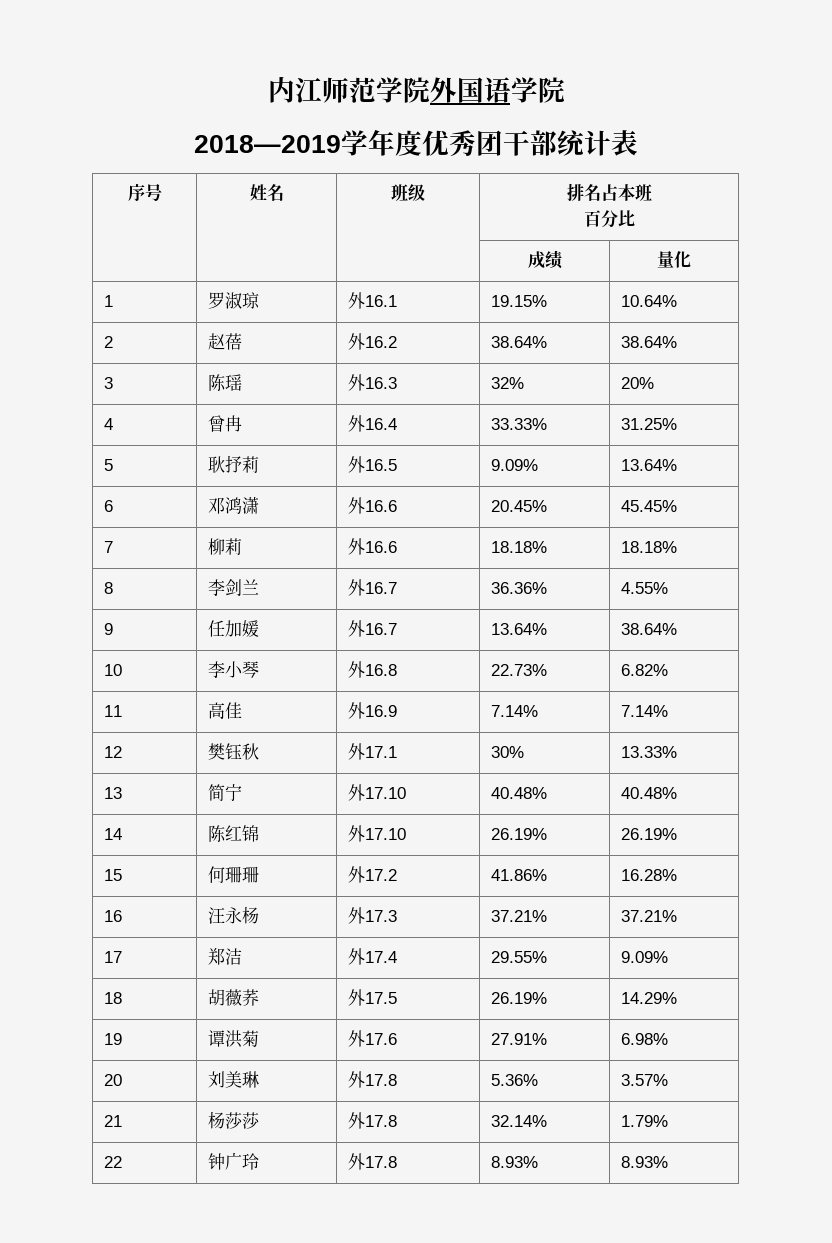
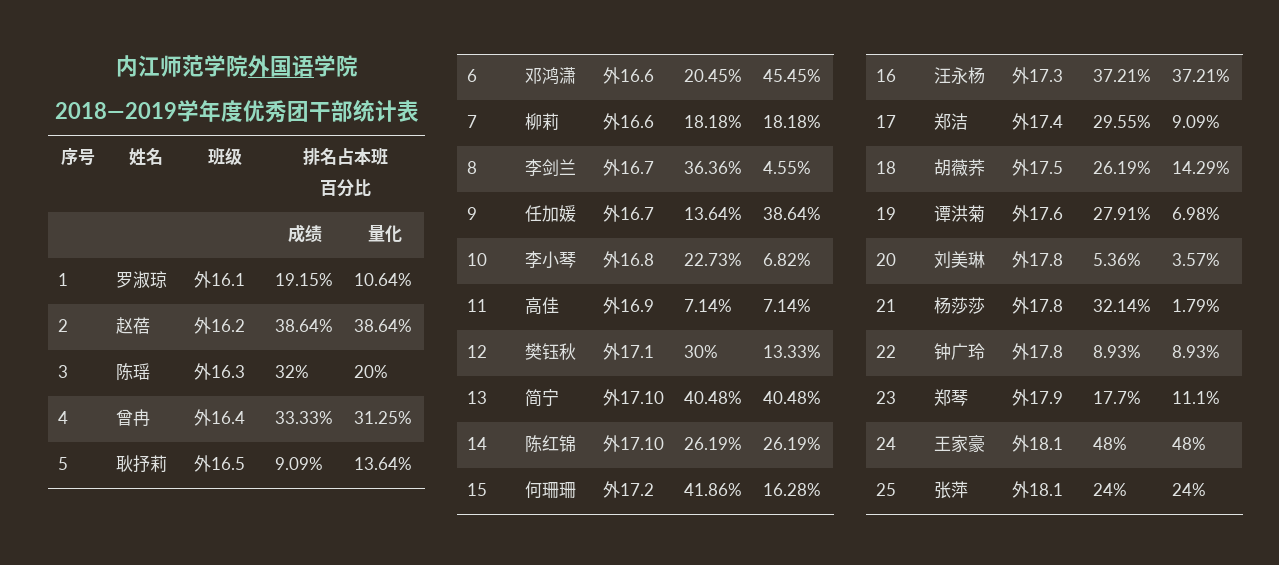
(669, 1162) none -> [876,391,897,404] [934,389,969,406] [1012,389,1064,406] [1093,391,1142,404] [1172,391,1221,404] [876,437,897,450] [934,435,986,453] [1012,435,1064,452] [1093,437,1128,450] [1172,437,1207,450] [876,483,897,496] [934,481,969,499] [1012,481,1064,498] [1093,483,1128,496] [1172,483,1207,496] // 23 | 郑琴 | 外17.9 | 17.7% | 11.1% // 24 | 王家豪 | 外18.1 | 48% | 48% // 25 | 张萍 | 外18.1 | 24% | 24%

